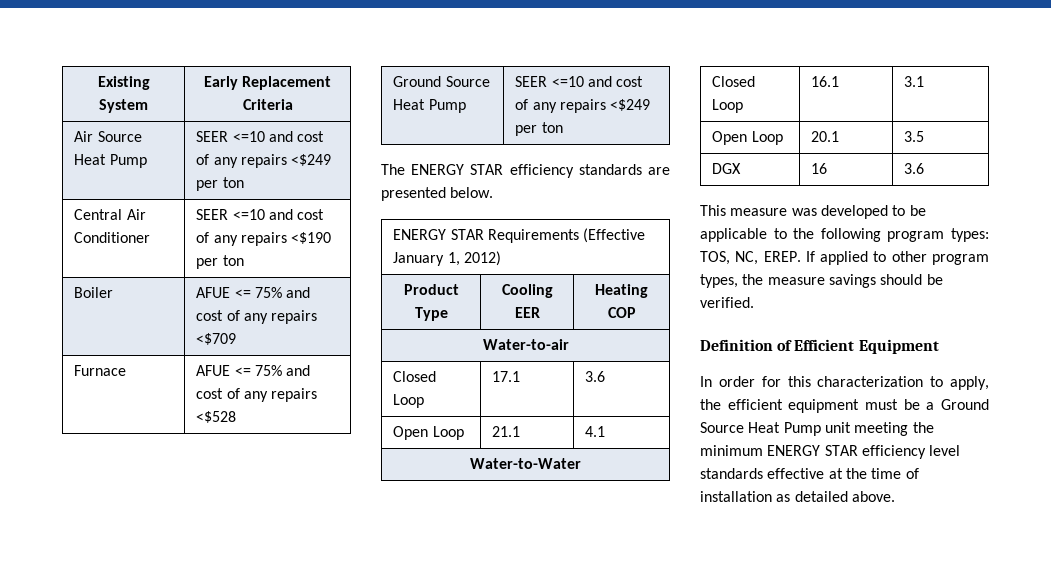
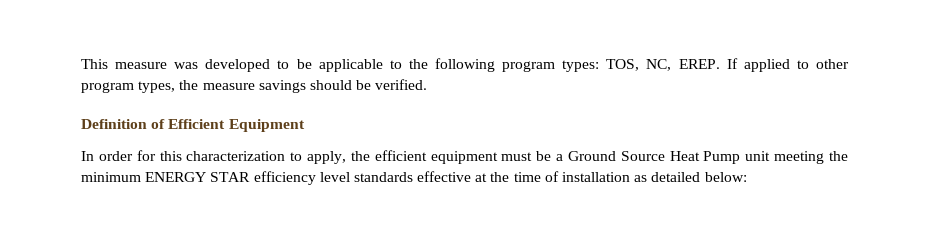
[97,76,150,90] [99,99,148,113] [203,76,332,90] [242,99,293,110] [74,131,142,142] [74,154,147,168] [196,131,325,142] [196,154,332,168] [196,177,244,191] [74,209,146,220] [74,232,151,243] [196,209,325,220] [196,232,332,246] [196,255,244,269] [74,287,114,298] [196,287,311,298] [196,310,318,324] [196,333,237,345] [74,365,127,376] [196,365,311,376] [196,388,318,402] [196,411,237,423] [393,76,490,87] [393,99,466,113] [515,76,644,87] [515,99,651,113] [515,122,563,136] [381,164,670,178] [381,187,494,201] [393,228,646,243] [393,251,501,266] [403,284,459,295] [414,307,448,321] [501,284,553,298] [514,307,540,318] [595,284,648,298] [607,307,636,318] [482,339,569,350] [393,371,437,382] [393,394,425,408] [492,371,521,382] [585,371,606,382] [393,426,464,440] [492,426,521,437] [585,426,606,437] [470,458,581,469] [712,76,756,87] [712,99,744,113] [811,76,840,87] [904,76,925,87] [712,131,783,145] [811,131,840,142] [904,131,925,142] [712,163,742,174] [811,163,828,174] [904,163,925,174] Existing System | Early Replacement Criteria // Air Source Heat Pump | SEER <=10 and cost of any repairs <$249 per ton // Central Air Conditioner | SEER <=10 and cost of any repairs <$190 per ton // Boiler | AFUE <= 75% and cost of any repairs <$709 // Furnace | AFUE <= 75% and cost of any repairs <$528 // Ground Source Heat Pump | SEER <=10 and cost of any repairs <$249 per ton // The ENERGY STAR efficiency standards are presented below. // ENERGY STAR Requirements (Effective January 1, 2012) // Product Type | Cooling EER | Heating COP // Water-to-air // Closed Loop | 17.1 | 3.6 // Open Loop | 21.1 | 4.1 // Water-to-Water // Closed Loop | 16.1 | 3.1 // Open Loop | 20.1 | 3.5 // DGX | 16 | 3.6 // -> (81, 64) none
[851,491,895,502] above. -> [704,172,747,182] below:

